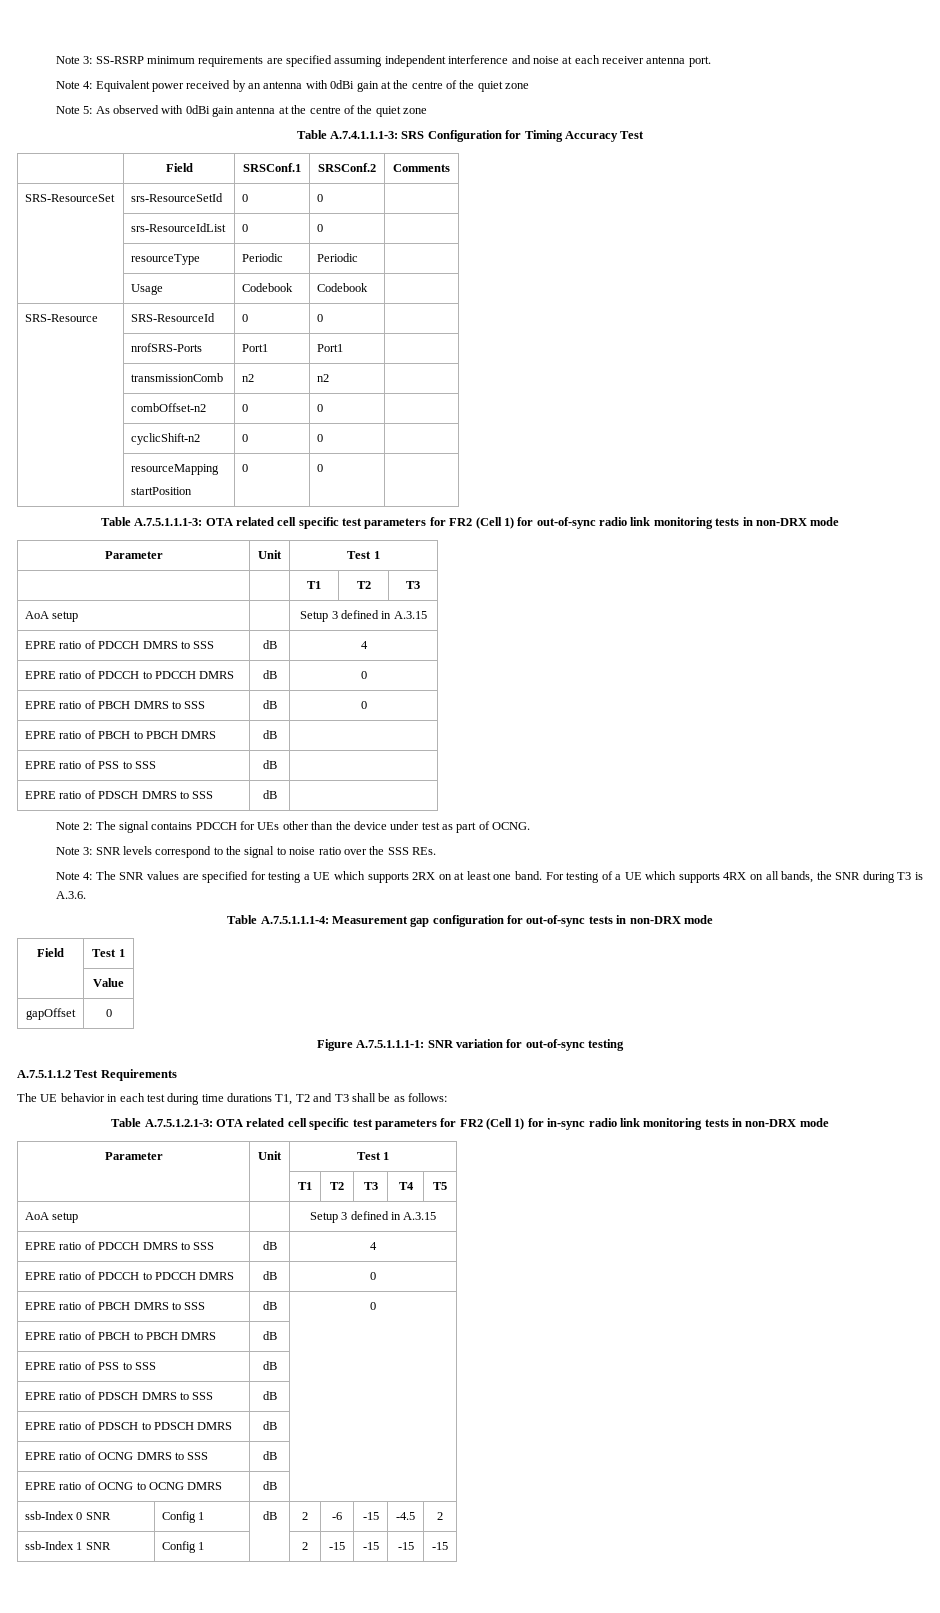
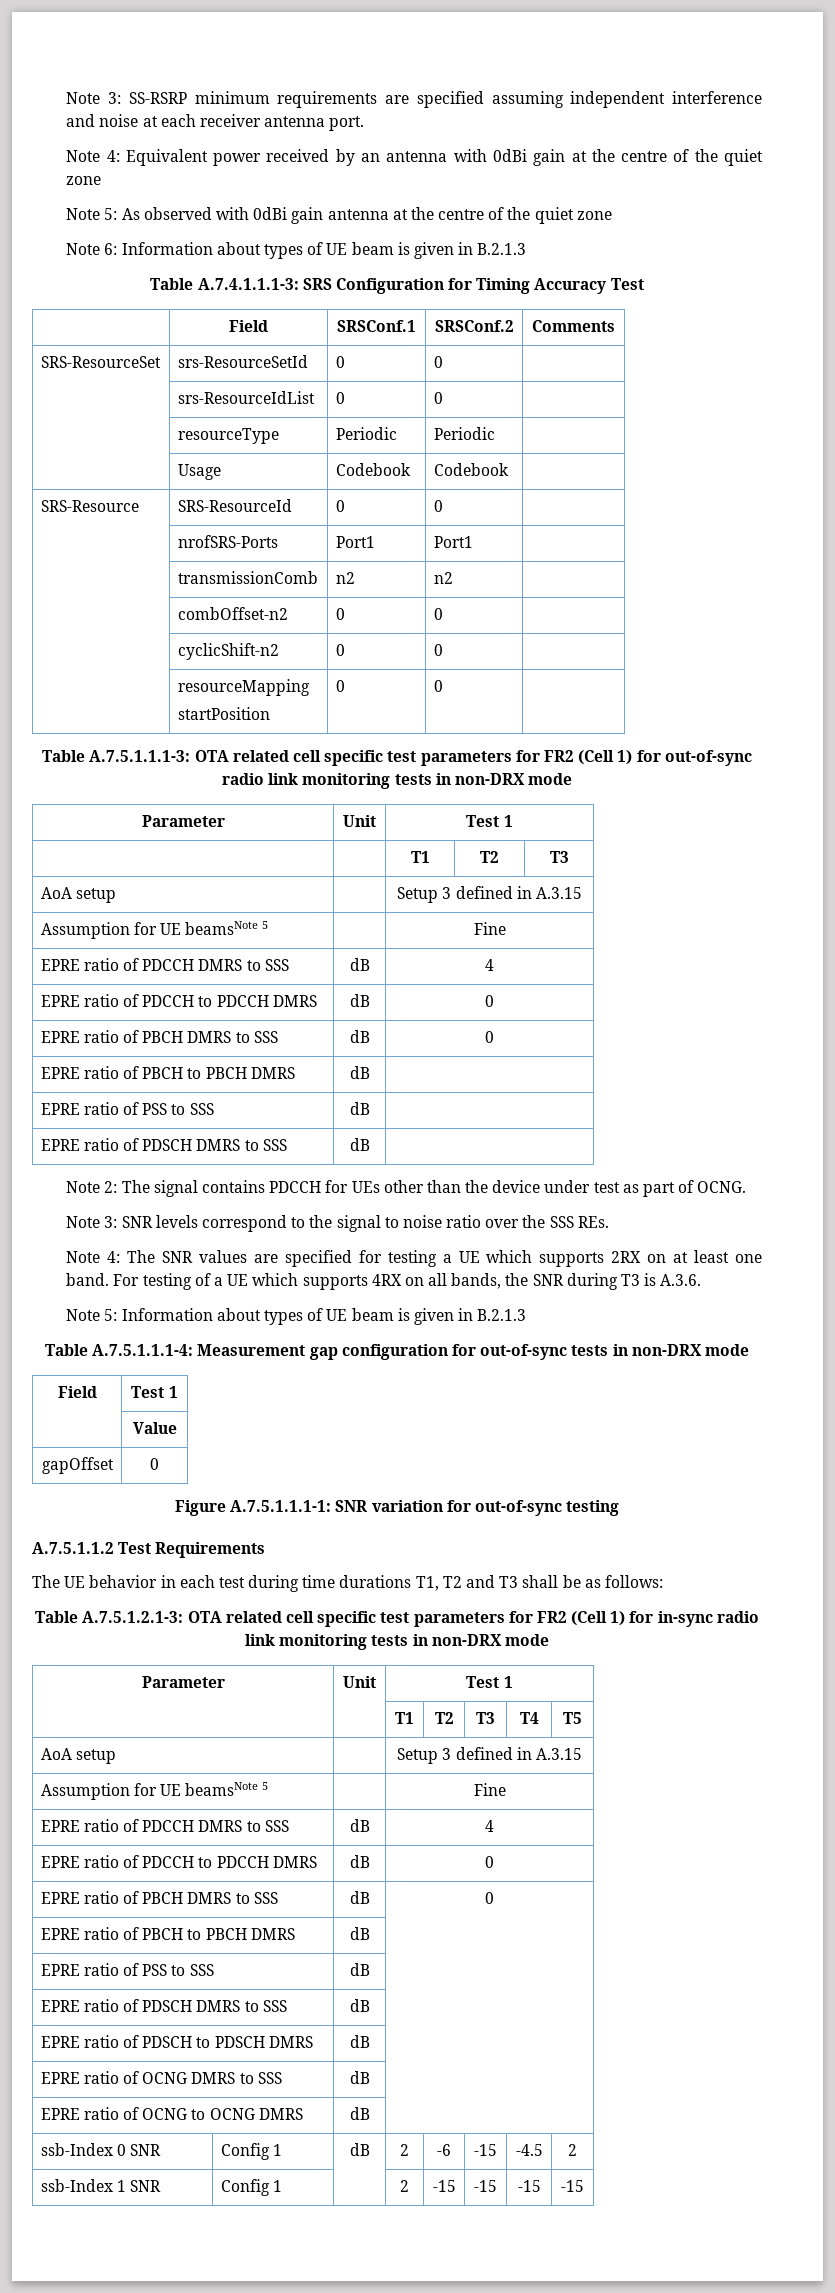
(428, 111) none -> [66,242,527,259] // Note 6: Information about types of UE beam is given in B.2.1.3
(427, 615) none -> [40,921,269,939] [473,922,506,935] // Assumption for UE beamsNote 5 | | Fine
(86, 895) none -> [66,1308,527,1325] // Note 5: Information about types of UE beam is given in B.2.1.3
(437, 1216) none -> [40,1782,269,1800] [473,1783,506,1796] // Assumption for UE beamsNote 5 | | Fine

